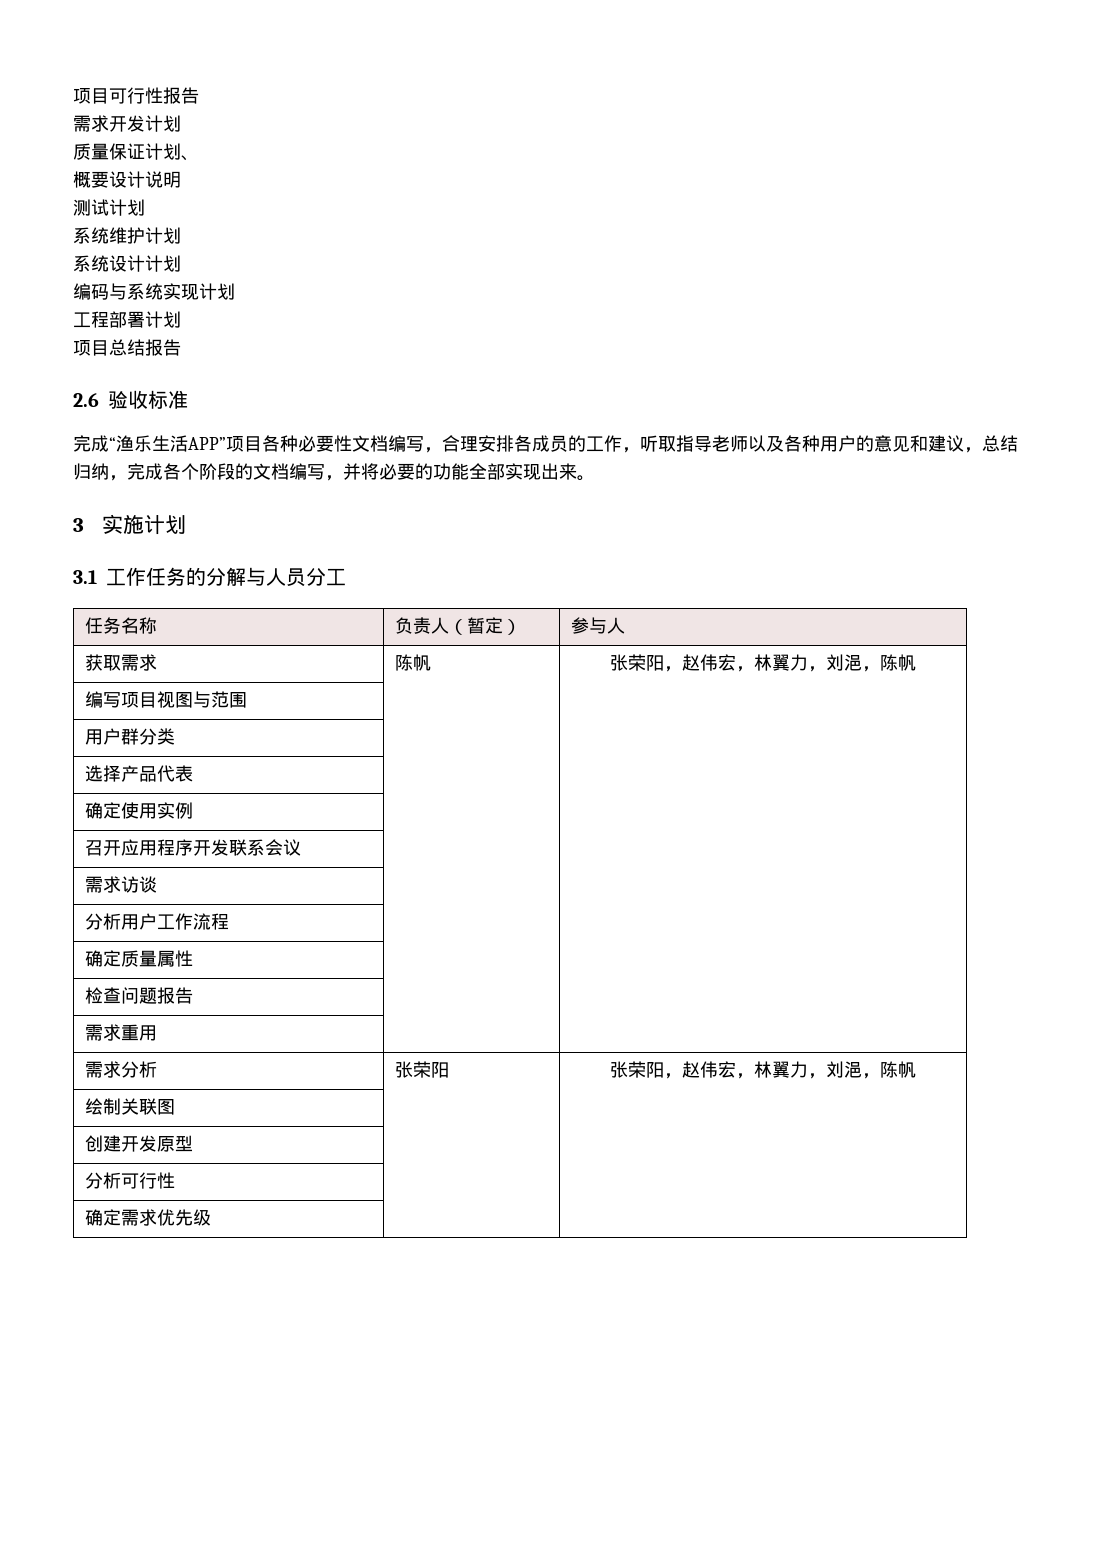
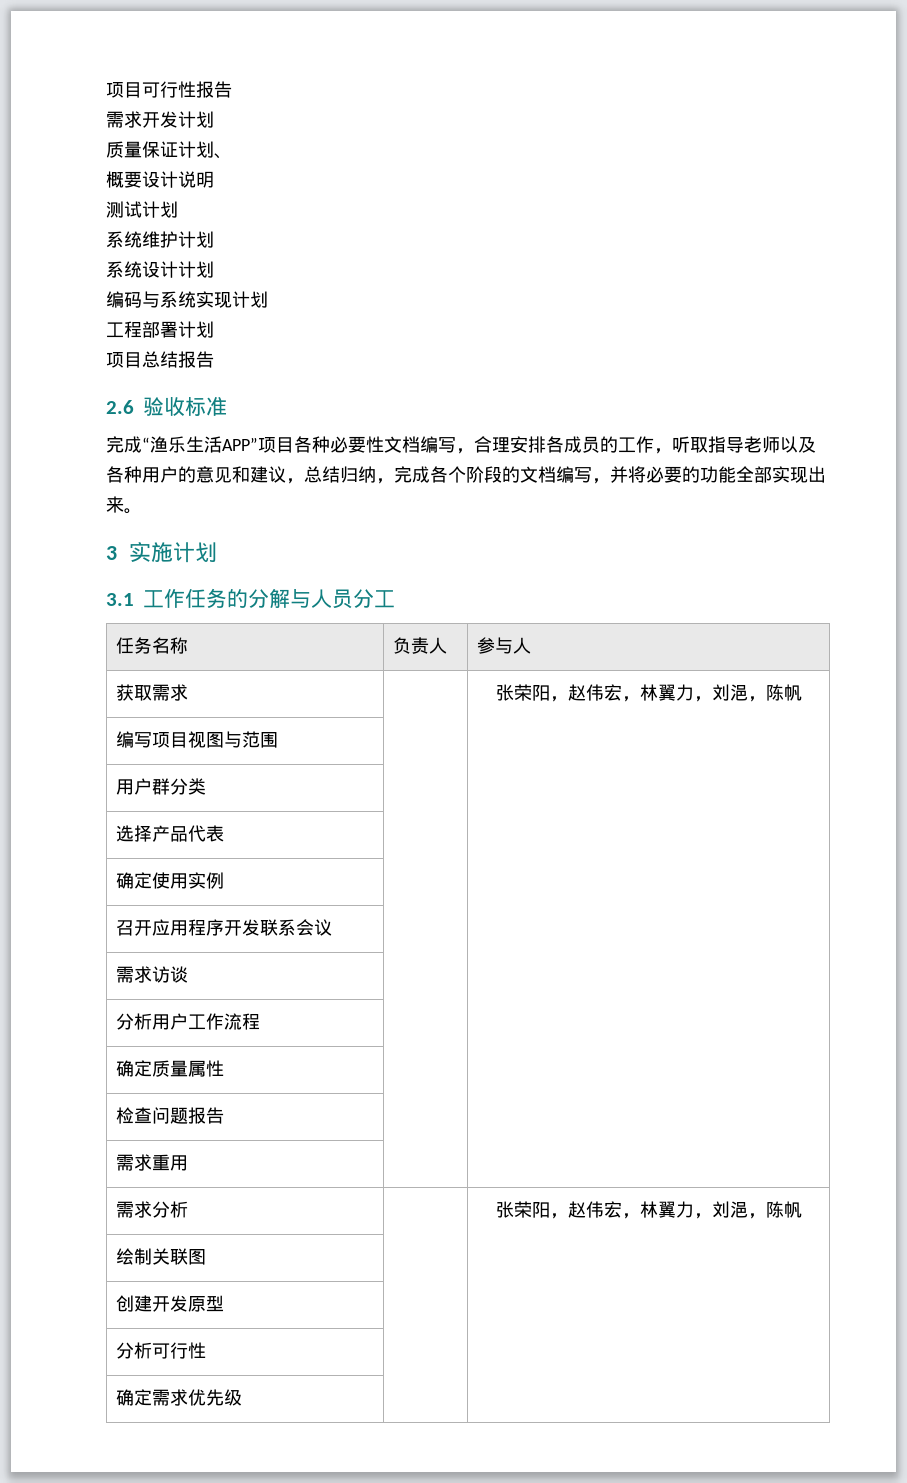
[448,617,521,635] （暂定） -> (448, 645) none
[394,654,431,671] 陈帆 -> (189, 692) none
[394,1061,449,1078] 张荣阳 -> (189, 1209) none

